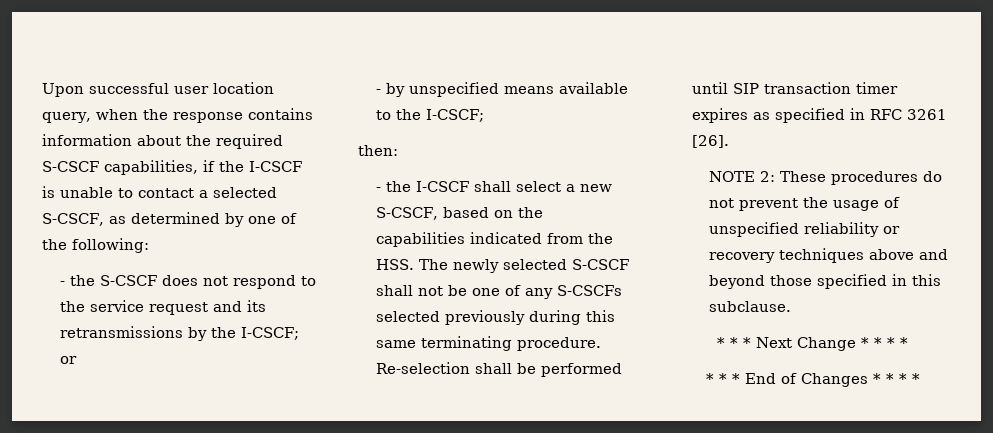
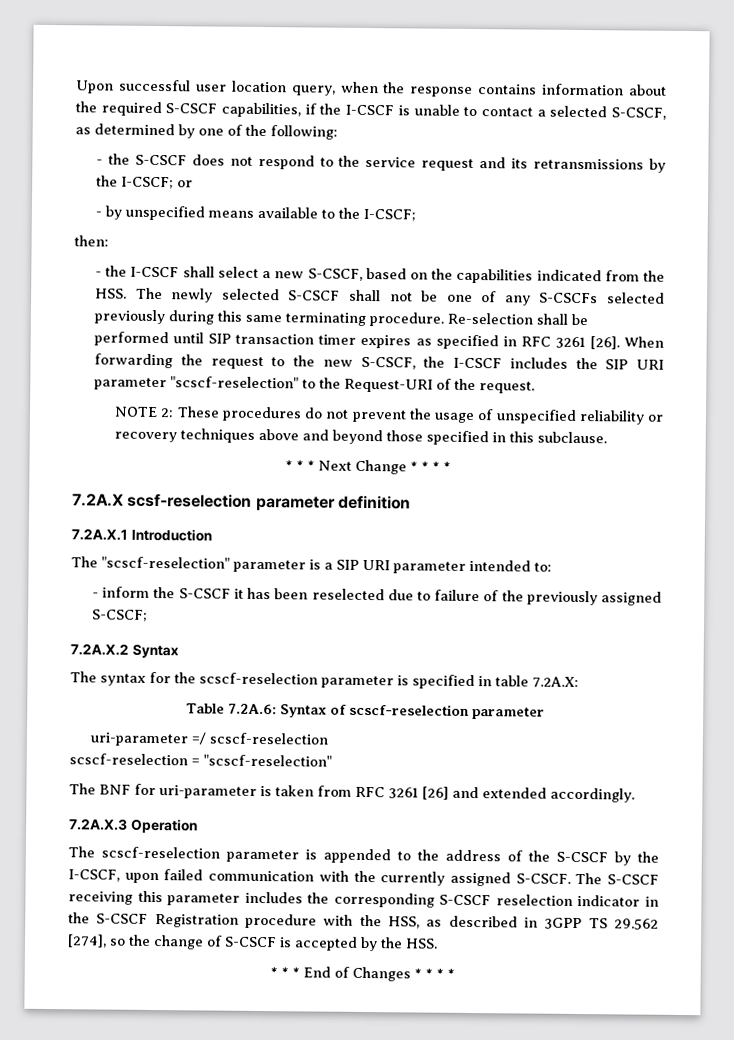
(729, 141) none -> [624,336,664,348] [94,353,665,370] [94,376,536,394] When forwarding the request to the new S-CSCF, the I-CSCF includes the SIP URI parameter "scscf-reselection" to the Request-URI of the request.
(908, 342) none -> [72,493,411,512] [71,528,212,542] [71,556,552,574] [92,586,663,606] [92,609,149,622] [70,643,179,659] [70,671,579,690] [186,703,545,720] [90,732,329,747] [69,753,332,767] [69,783,635,803] [69,818,198,834] [68,846,659,866] [68,869,660,887] [68,890,659,908] [68,912,659,930] [67,934,438,952] // 7.2A.X scsf-reselection parameter definition // 7.2A.X.1 Introduction // The "scscf-reselection" parameter is a SIP URI parameter intended to: // - inform the S-CSCF it has been reselected due to failure of the previously assigned S-CSCF; // 7.2A.X.2 Syntax // The syntax for the scscf-reselection parameter is specified in table 7.2A.X: // Table 7.2A.6: Syntax of scscf-reselection parameter // uri-parameter =/ scscf-reselection // scscf-reselection = "scscf-reselection" // The BNF for uri-parameter is taken from RFC 3261 [26] and extended accordingly. // 7.2A.X.3 Operation // The scscf-reselection parameter is appended to the address of the S-CSCF by the I-CSCF, upon failed communication with the currently assigned S-CSCF. The S-CSCF receiving this parameter includes the corresponding S-CSCF reselection indicator in the S-CSCF Registration procedure with the HSS, as described in 3GPP TS 29.562 [274], so the change of S-CSCF is accepted by the HSS.

